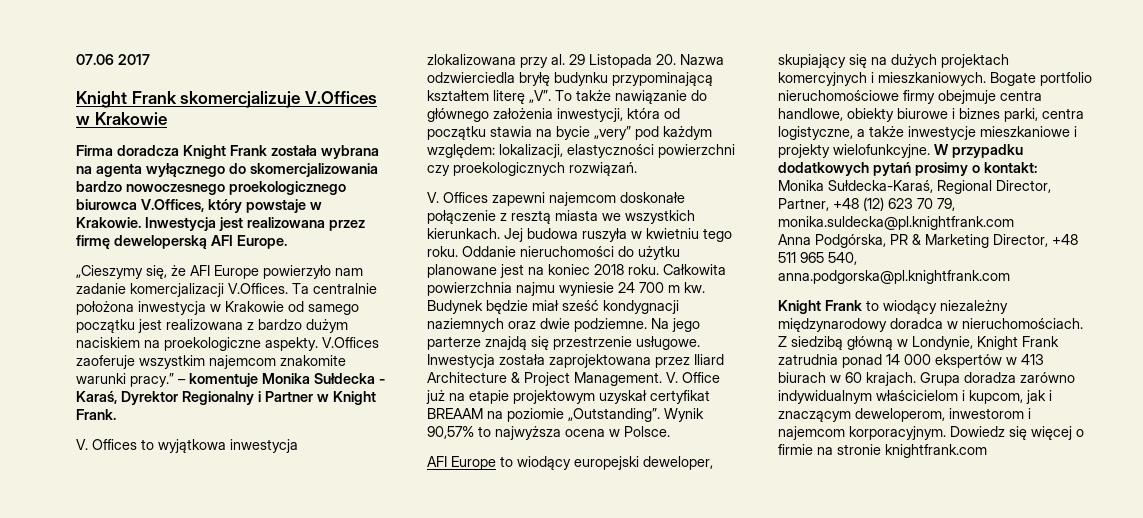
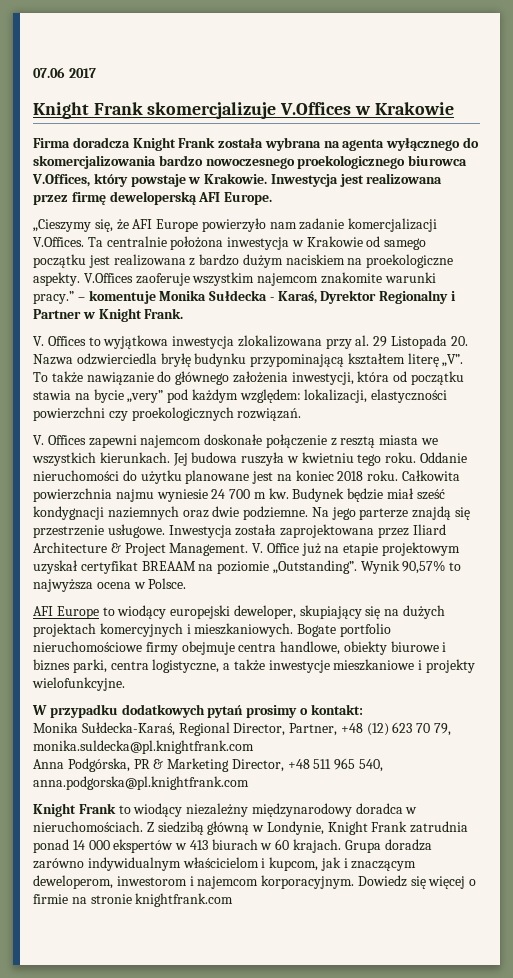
(930, 151) none -> (125, 684) //

